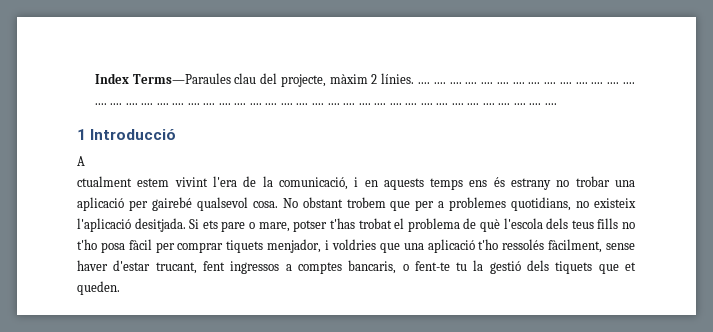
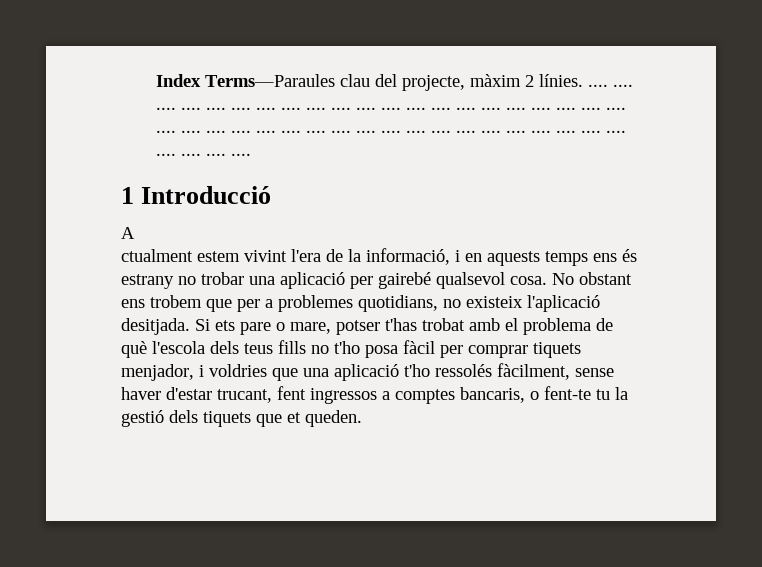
[278,177,348,190] comunicació, -> [366,248,450,265] informació,
(343, 202) none -> [121,299,145,308] ens
(392, 223) none -> [469,318,500,331] amb

